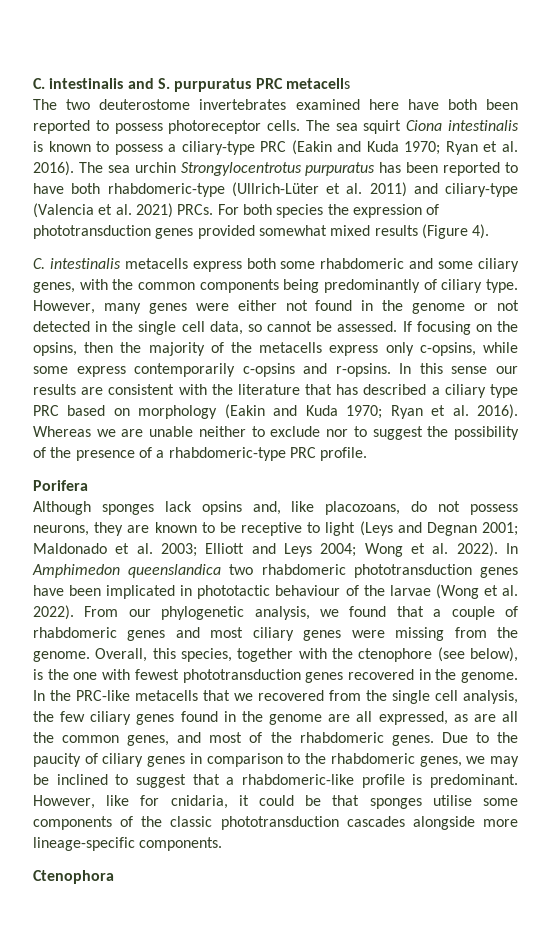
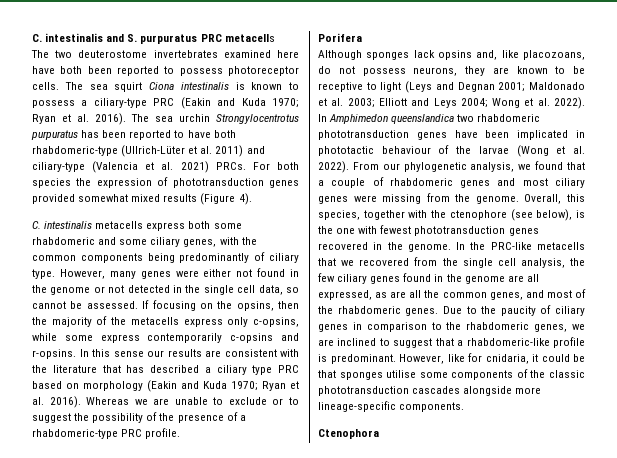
[198,426,246,437] neither -> (208, 401) none
[326,429,349,437] nor -> [272,398,284,405] or
[490,756,520,767] [33,774,49,785] may be -> [318,339,334,346] are

